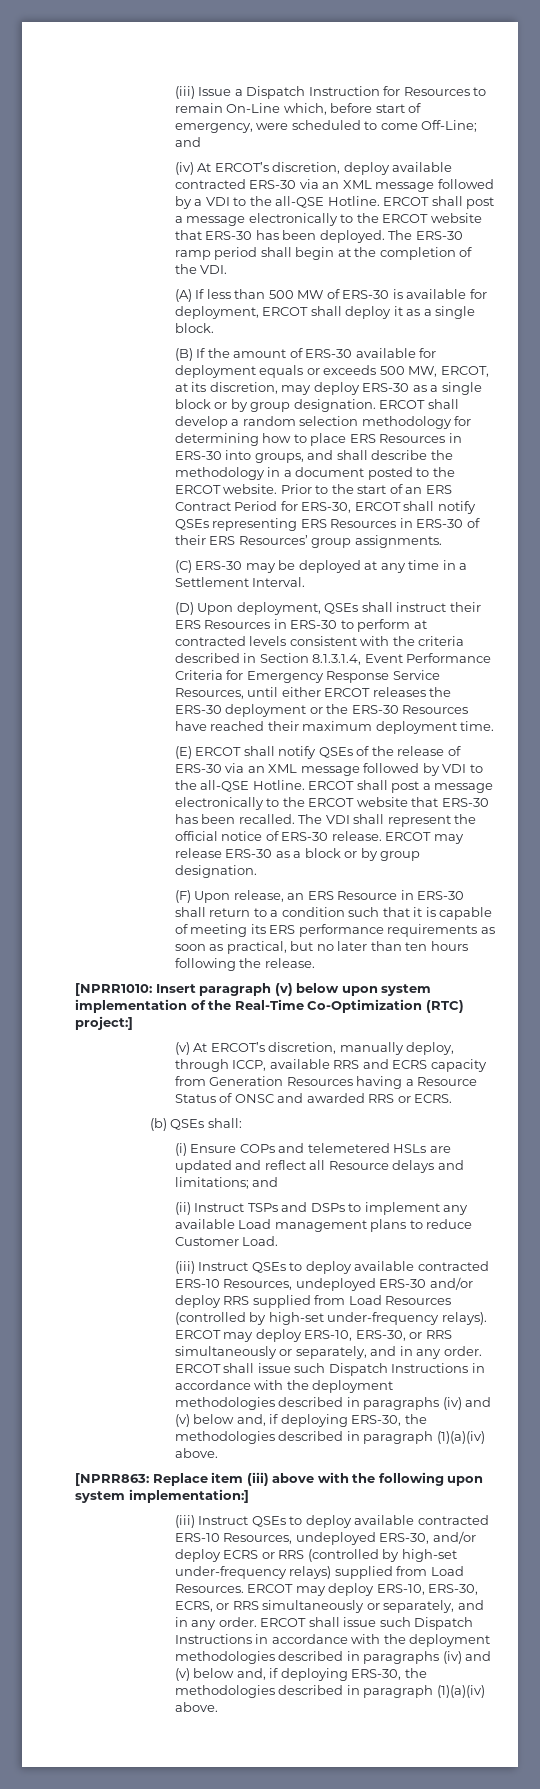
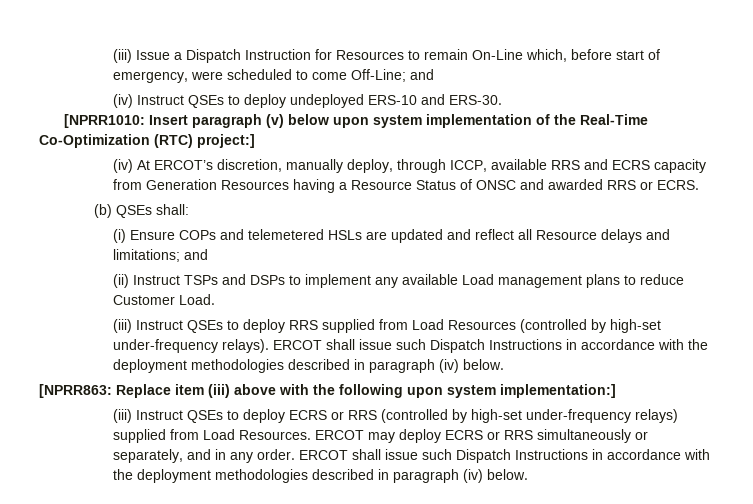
[197,162,453,175] [174,179,494,192] [174,196,495,209] [174,213,482,226] [174,230,463,243] [174,247,473,260] [174,264,228,274] [174,289,487,302] [174,306,476,319] [174,323,214,333] [174,348,437,361] [174,365,489,378] [174,382,482,395] [174,399,459,412] [174,416,472,429] [174,433,462,446] [174,450,453,463] [174,467,455,480] [174,484,452,494] [174,501,476,514] [174,518,480,531] [174,535,442,548] [174,560,468,573] [174,577,306,587] [174,602,481,615] [174,619,427,632] [174,636,465,646] [174,653,492,665] [174,670,440,683] [174,687,452,699] [174,704,469,717] [174,721,495,734] [174,746,461,759] [174,763,483,776] [174,780,494,793] [174,797,489,810] [174,814,477,827] [174,831,464,844] [174,848,421,861] [174,865,257,878] [174,890,465,903] [174,907,493,920] [174,924,495,937] [174,941,468,954] [174,958,315,971] At ERCOT’s discretion, deploy available contracted ERS-30 via an XML message followed by a VDI to the all-QSE Hotline. ERCOT shall post a message electronically to the ERCOT website that ERS-30 has been deployed. The ERS-30 ramp period shall begin at the completion of the VDI. // (A) If less than 500 MW of ERS-30 is available for deployment, ERCOT shall deploy it as a single block. // (B) If the amount of ERS-30 available for deployment equals or exceeds 500 MW, ERCOT, at its discretion, may deploy ERS-30 as a single block or by group designation. ERCOT shall develop a random selection methodology for determining how to place ERS Resources in ERS-30 into groups, and shall describe the methodology in a document posted to the ERCOT website. Prior to the start of an ERS Contract Period for ERS-30, ERCOT shall notify QSEs representing ERS Resources in ERS-30 of their ERS Resources’ group assignments. // (C) ERS-30 may be deployed at any time in a Settlement Interval. // (D) Upon deployment, QSEs shall instruct their ERS Resources in ERS-30 to perform at contracted levels consistent with the criteria described in Section 8.1.3.1.4, Event Performance Criteria for Emergency Response Service Resources, until either ERCOT releases the ERS-30 deployment or the ERS-30 Resources have reached their maximum deployment time. // (E) ERCOT shall notify QSEs of the release of ERS-30 via an XML message followed by VDI to the all-QSE Hotline. ERCOT shall post a message electronically to the ERCOT website that ERS-30 has been recalled. The VDI shall represent the official notice of ERS-30 release. ERCOT may release ERS-30 as a block or by group designation. // (F) Upon release, an ERS Resource in ERS-30 shall return to a condition such that it is capable of meeting its ERS performance requirements as soon as practical, but no later than ten hours following the release. -> [136,94,502,108] Instruct QSEs to deploy undeployed ERS-10 and ERS-30.
[174,1042,190,1055] (v) -> [112,159,133,173] (iv)
[354,1261,489,1271] [174,1277,473,1291] [174,1295,221,1308] available contracted ERS-10 Resources, undeployed ERS-30 and/or deploy -> (285, 326) none
[223,1329,406,1342] may deploy ERS-10, ERS-30, -> [325,339,708,353] [112,359,504,373] [39,384,616,398] [112,409,678,423] [112,429,483,443] shall issue such Dispatch Instructions in accordance with the deployment methodologies described in paragraph (iv) below. // [NPRR863: Replace item (iii) above with the following upon system implementation:] // (iii) Instruct QSEs to deploy ECRS or RRS (controlled by high-set under-frequency relays) supplied from Load Resources. ERCOT may deploy ECRS
[363,1397,492,1410] [174,1414,427,1427] [174,1431,485,1444] [174,1448,218,1458] [75,1472,484,1486] [75,1489,249,1503] [174,1515,489,1528] [174,1531,476,1545] [174,1549,457,1562] [174,1566,464,1579] [174,1583,479,1596] [174,1600,484,1613] [174,1617,474,1630] [174,1634,491,1647] [174,1651,492,1664] [174,1668,427,1681] [174,1685,485,1698] [174,1702,218,1712] paragraphs (iv) and (v) below and, if deploying ERS-30, the methodologies described in paragraph (1)(a)(iv) above. // [NPRR863: Replace item (iii) above with the following upon system implementation:] // (iii) Instruct QSEs to deploy available contracted ERS-10 Resources, undeployed ERS-30, and/or deploy ECRS or RRS (controlled by high-set under-frequency relays) supplied from Load Resources. ERCOT may deploy ERS-10, ERS-30, ECRS, or RRS simultaneously or separately, and in any order. ERCOT shall issue such Dispatch Instructions in accordance with the deployment methodologies described in paragraphs (iv) and (v) below and, if deploying ERS-30, the methodologies described in paragraph (1)(a)(iv) above. -> [392,469,528,483] paragraph (iv) below.

